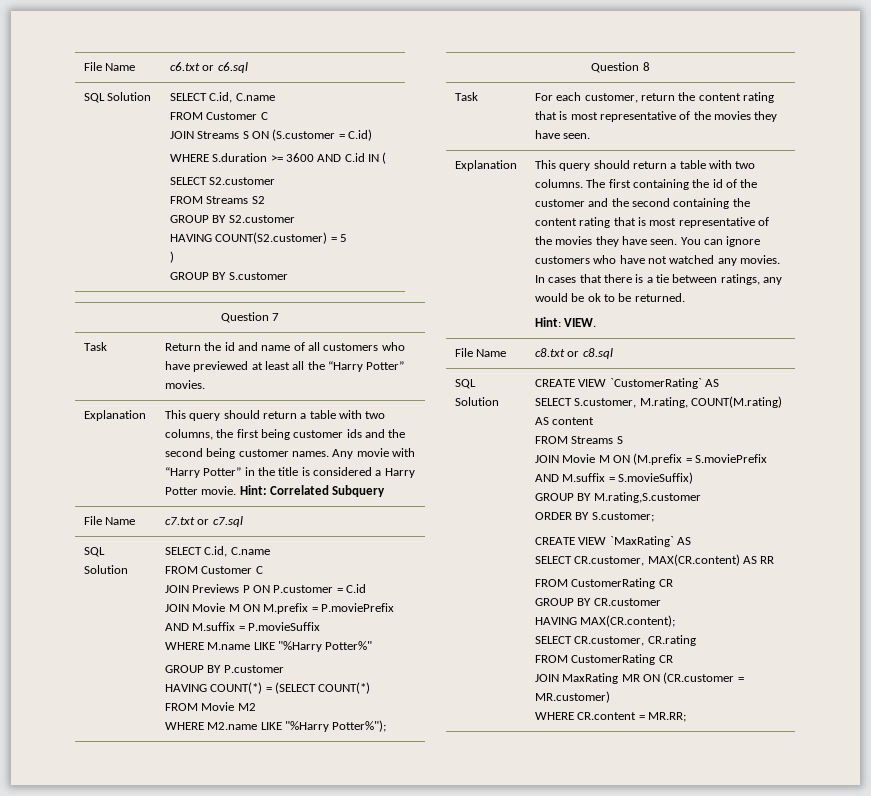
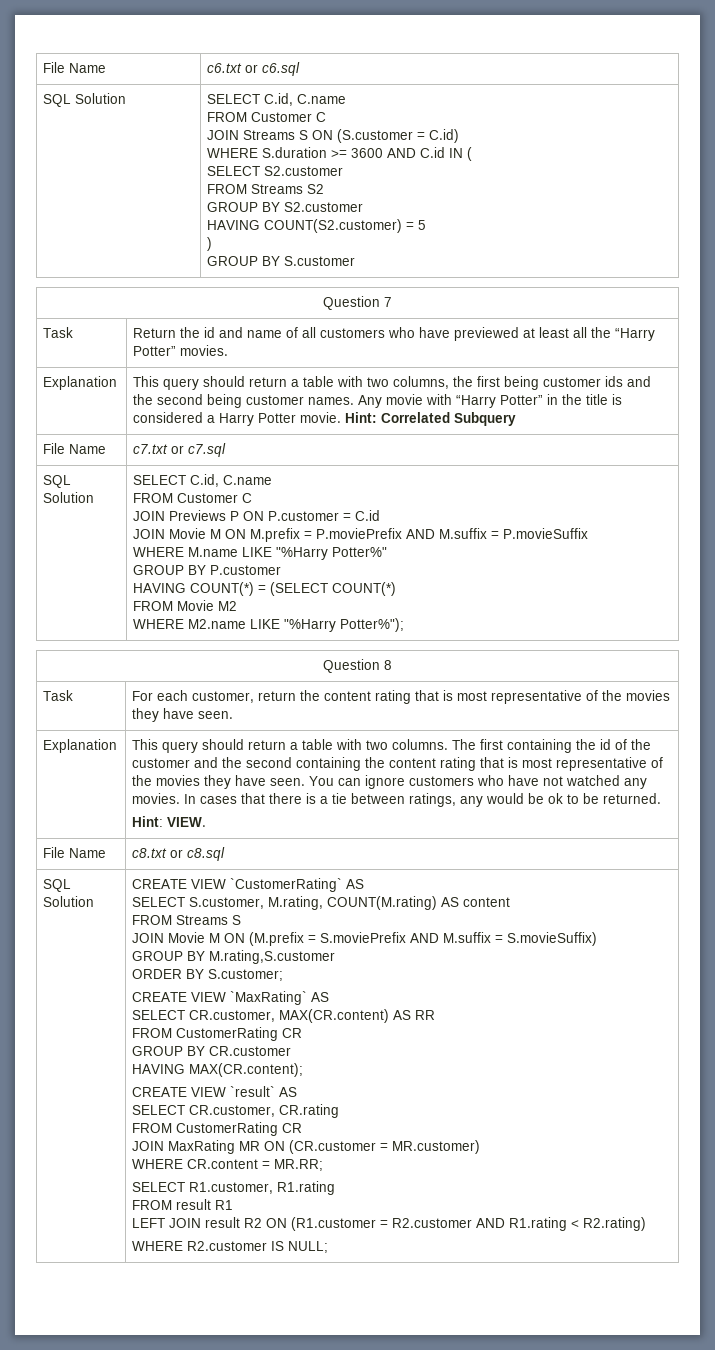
(676, 621) none -> [131,1086,297,1097] // CREATE VIEW `result` AS
(686, 717) none -> [131,1181,335,1195] [131,1199,233,1210] [131,1217,646,1231] [131,1241,328,1253] // SELECT R1.customer, R1.rating // FROM result R1 // LEFT JOIN result R2 ON (R1.customer = R2.customer AND R1.rating < R2.rating) // WHERE R2.customer IS NULL;

